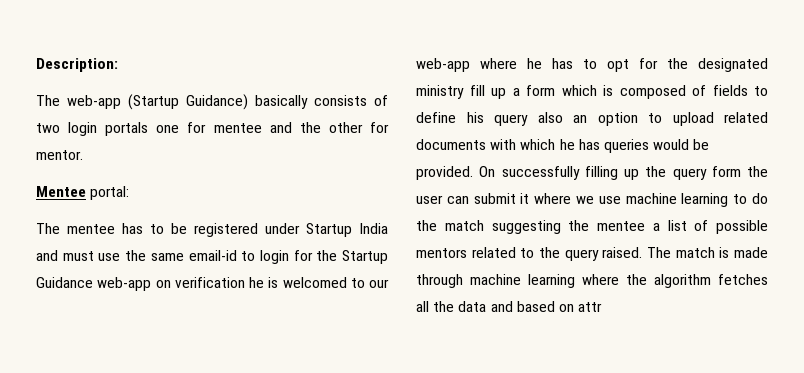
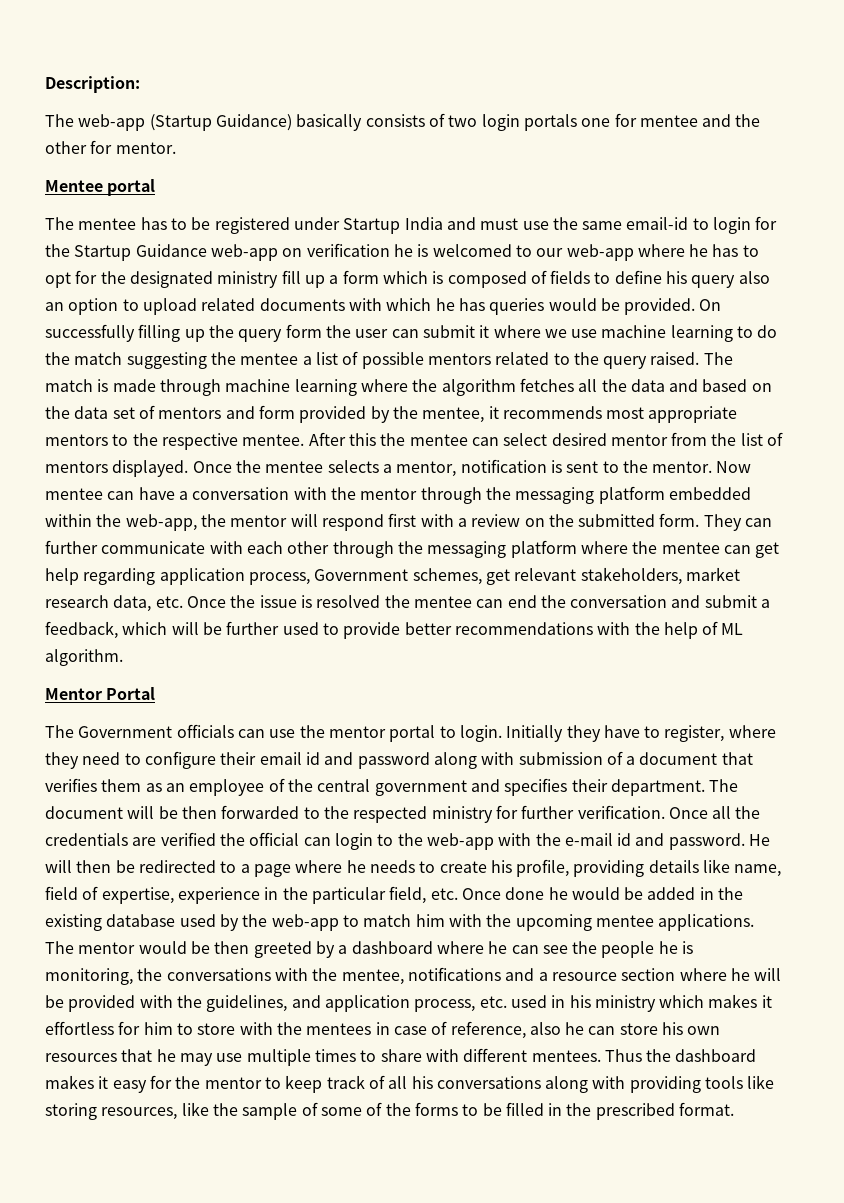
[90,186,130,200] portal: -> [107,179,156,196] portal
[578,302,603,312] attr -> [45,405,738,423] [45,432,784,450] [45,459,752,477] [45,486,751,504] [45,513,773,531] [45,540,780,558] [45,567,740,585] [45,595,771,612] [45,621,744,639] [45,649,123,666] [45,687,156,700] [45,724,776,742] [45,751,753,769] [45,778,739,796] [45,805,761,823] [45,832,771,850] [45,859,782,877] [45,886,744,904] [45,914,755,931] [45,941,694,958] [45,967,782,985] [45,994,772,1012] [45,1021,721,1039] [45,1048,757,1066] [45,1075,775,1093] [45,1102,735,1120] the data set of mentors and form provided by the mentee, it recommends most appropriate mentors to the respective mentee. After this the mentee can select desired mentor from the list of mentors displayed. Once the mentee selects a mentor, notification is sent to the mentor. Now mentee can have a conversation with the mentor through the messaging platform embedded within the web-app, the mentor will respond first with a review on the submitted form. They can further communicate with each other through the messaging platform where the mentee can get help regarding application process, Government schemes, get relevant stakeholders, market research data, etc. Once the issue is resolved the mentee can end the conversation and submit a feedback, which will be further used to provide better recommendations with the help of ML algorithm. // Mentor Portal // The Government officials can use the mentor portal to login. Initially they have to register, where they need to configure their email id and password along with submission of a document that verifies them as an employee of the central government and specifies their department. The document will be then forwarded to the respected ministry for further verification. Once all the credentials are verified the official can login to the web-app with the e-mail id and password. He will then be redirected to a page where he needs to create his profile, providing details like name, field of expertise, experience in the particular field, etc. Once done he would be added in the existing database used by the web-app to match him with the upcoming mentee applications. The mentor would be then greeted by a dashboard where he can see the people he is monitoring, the conversations with the mentee, notifications and a resource section where he will be provided with the guidelines, and application process, etc. used in his ministry which makes it effortless for him to store with the mentees in case of reference, also he can store his own resources that he may use multiple times to share with different mentees. Thus the dashboard makes it easy for the mentor to keep track of all his conversations along with providing tools like storing resources, like the sample of some of the forms to be filled in the prescribed format.

